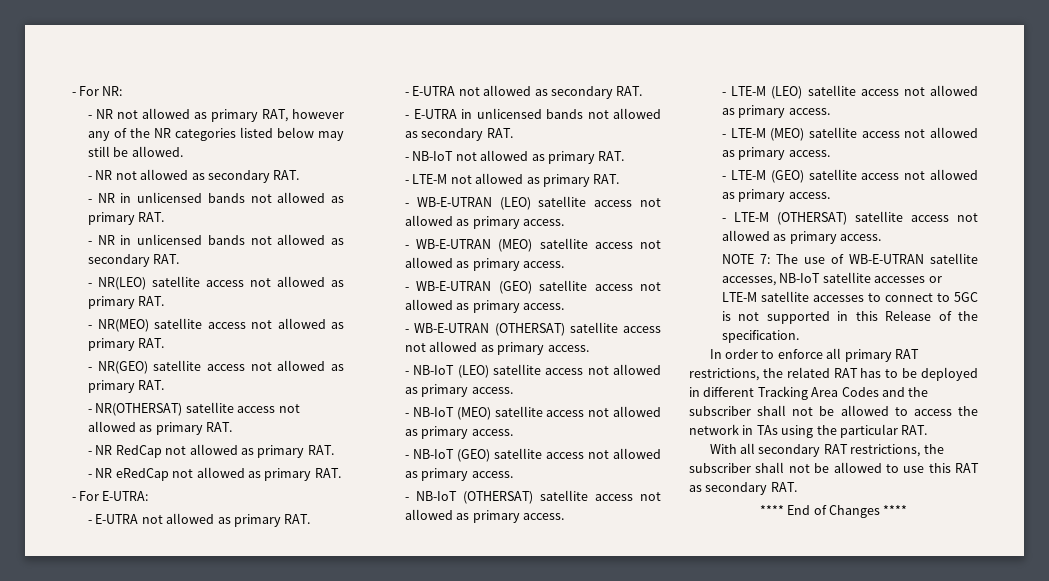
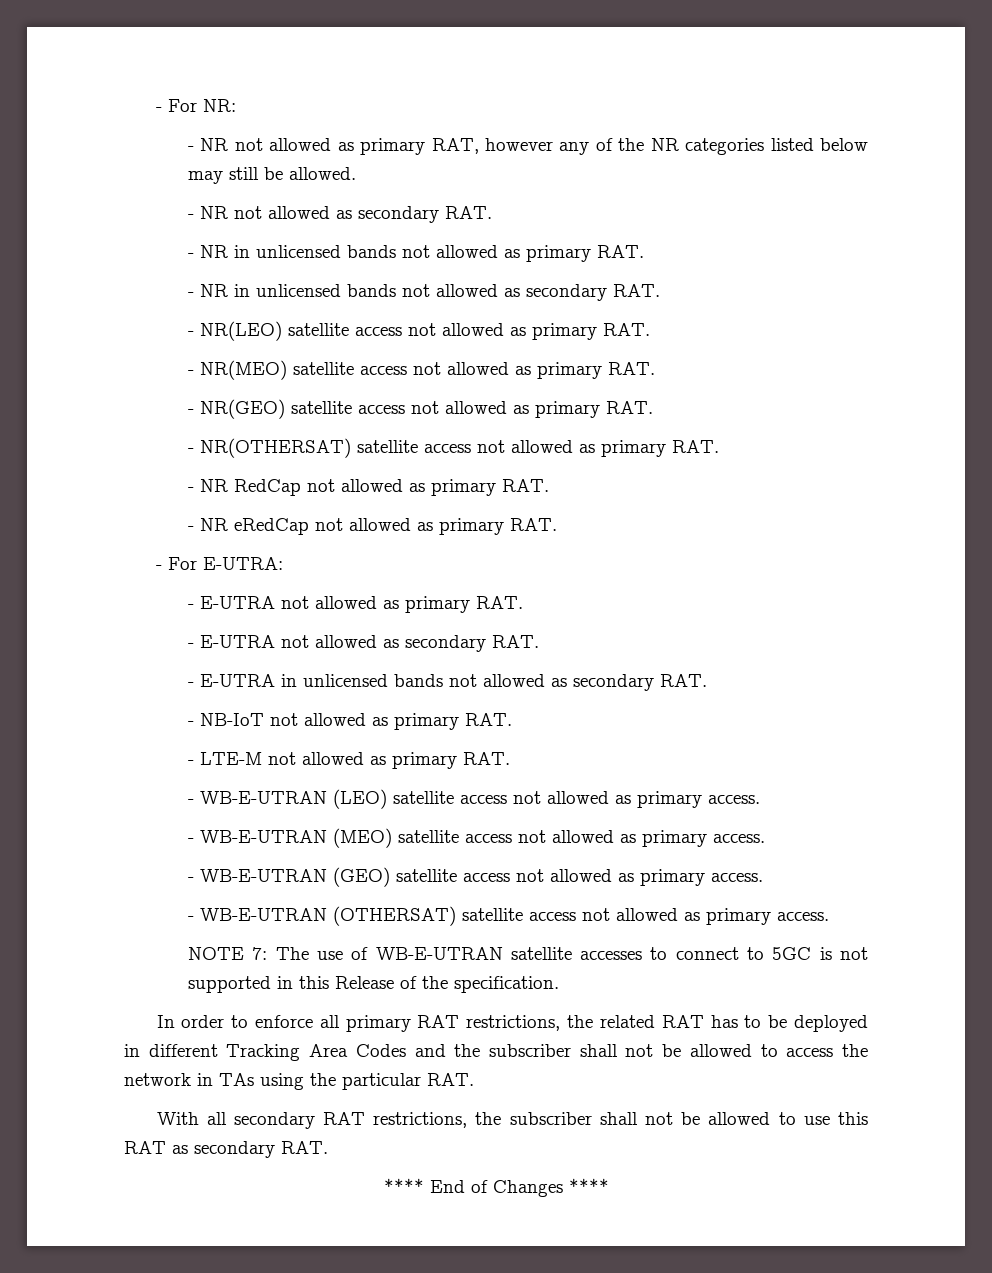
[405,364,661,378] [405,384,513,397] [405,406,661,420] [405,426,513,439] [405,448,661,462] [405,468,513,481] [405,490,661,504] [405,509,565,523] [722,85,978,99] [722,105,830,118] [722,127,978,141] [722,147,830,160] [722,169,978,183] [722,189,830,202] [722,211,978,225] [722,230,882,244] // - NB-IoT (LEO) satellite access not allowed as primary access. // - NB-IoT (MEO) satellite access not allowed as primary access. // - NB-IoT (GEO) satellite access not allowed as primary access. // - NB-IoT (OTHERSAT) satellite access not allowed as primary access. // - LTE-M (LEO) satellite access not allowed as primary access. // - LTE-M (MEO) satellite access not allowed as primary access. // - LTE-M (GEO) satellite access not allowed as primary access. // - LTE-M (OTHERSAT) satellite access not allowed as primary access. -> (829, 916) none
[722,272,942,286] [722,291,810,302] accesses, NB-IoT satellite accesses or LTE-M satellite -> (572, 953) none

